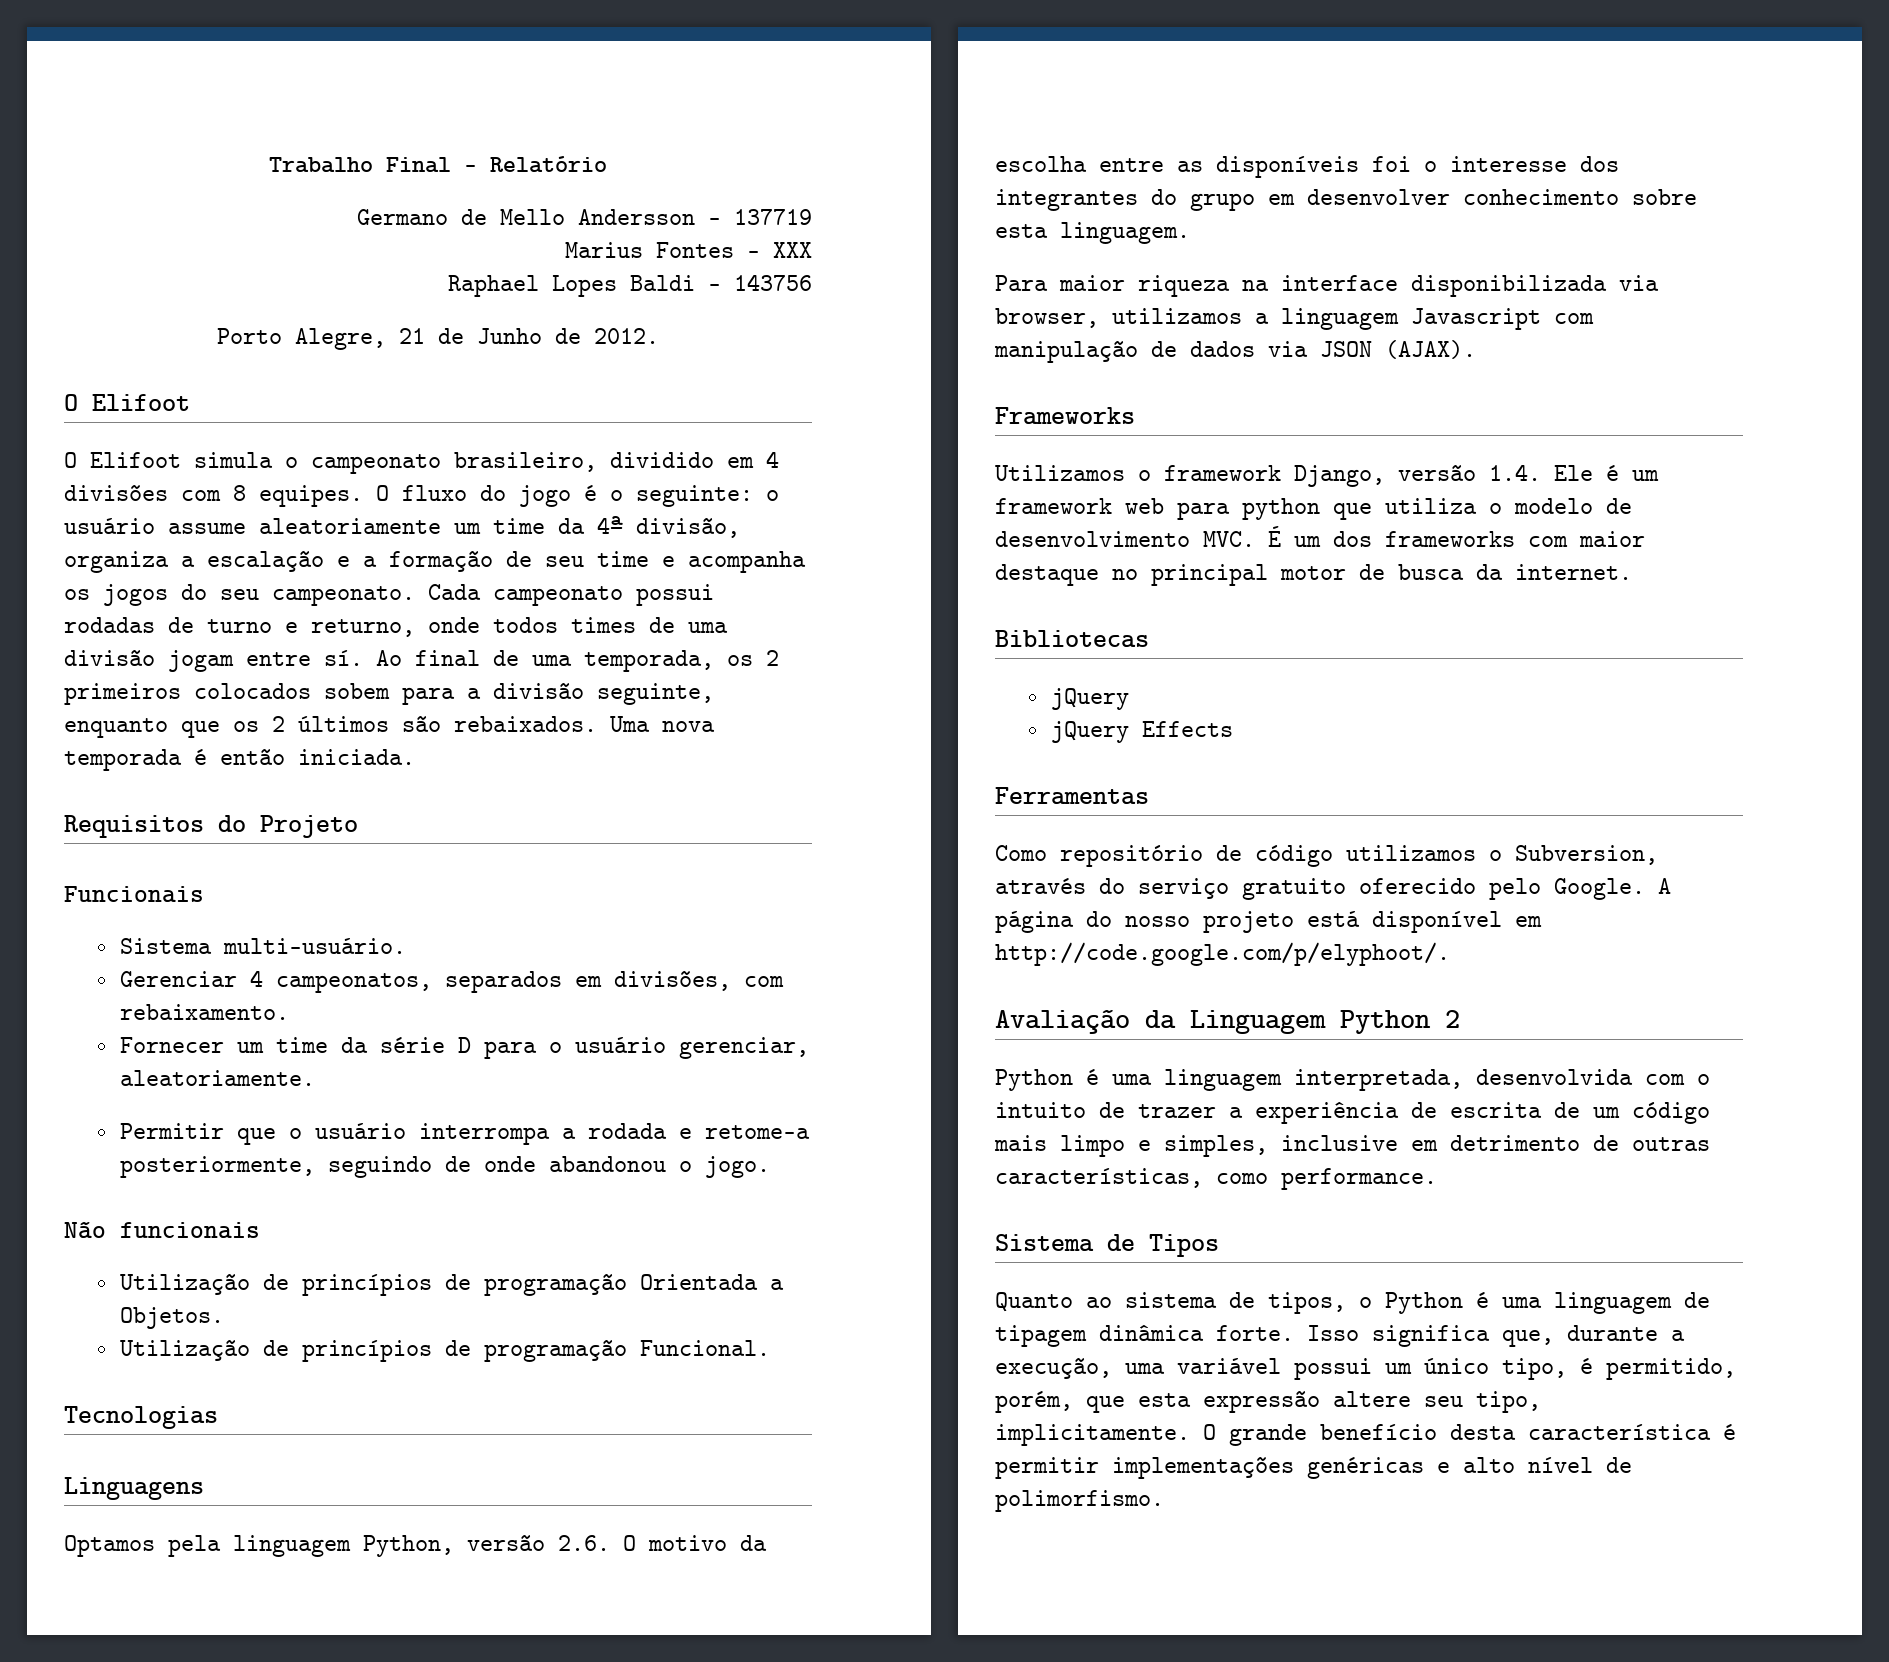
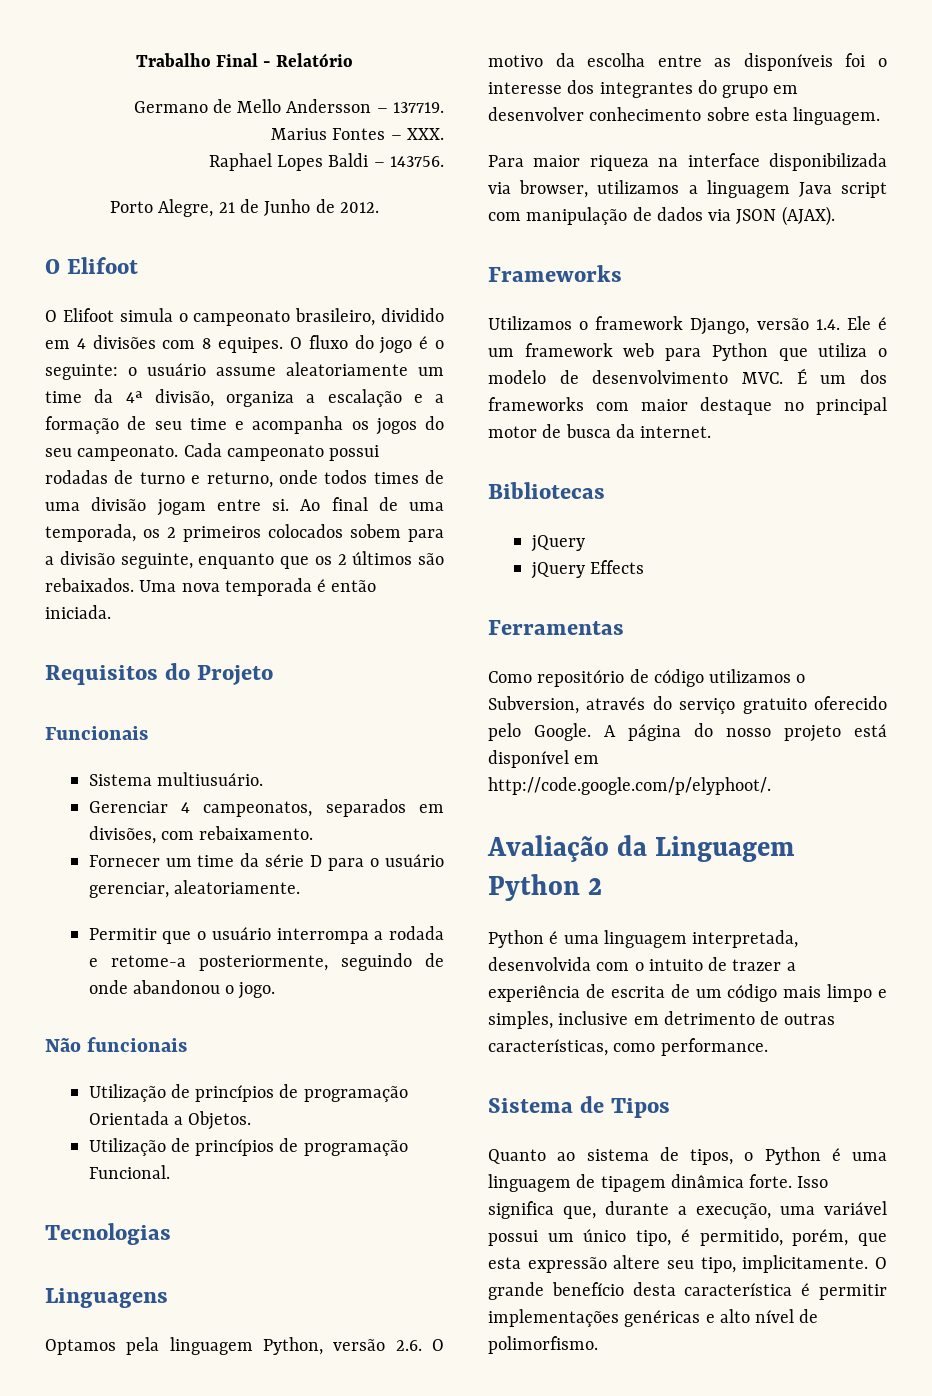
[734,209,812,225] 137719 -> [392,102,444,113] 137719.
[773,242,812,258] XXX -> [406,128,444,140] XXX.
[734,274,812,291] 143756 -> [389,156,444,167] 143756.
[324,650,363,666] sí. -> [272,499,289,511] si.
[222,938,406,954] multi-usuário. -> [156,772,263,786] multiusuário.
[1411,308,1541,330] Javascript -> [798,182,887,198] Java script
[1242,498,1320,520] python -> [711,343,768,361] Python

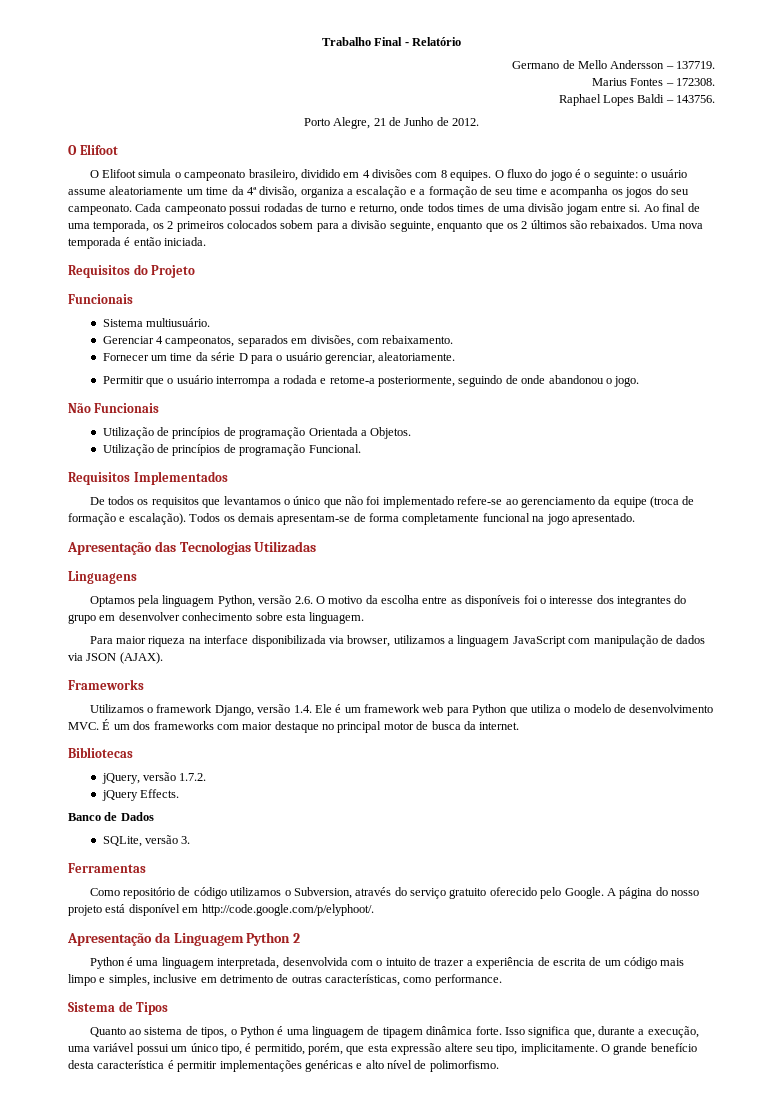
[406,128,444,140] XXX. -> [676,78,715,86] 172308.
[87,1037,188,1052] funcionais -> [94,403,160,413] Funcionais
(170, 1172) none -> [68,471,228,485] [89,496,695,508] [68,513,635,525] [67,541,176,555] Requisitos Implementados // De todos os requisitos que levantamos o único que não foi implementado refere-se ao gerenciamento da equipe (troca de formação e escalação). Todos os demais apresentam-se de forma completamente funcional na jogo apresentado. // Apresentação das
(171, 1234) none -> [254,541,317,552] Utilizadas
[798,182,887,198] Java script -> [512,636,566,647] JavaScript
[530,535,585,552] [530,560,644,579] jQuery // jQuery Effects -> [101,772,207,784] [101,789,180,801] [68,812,154,821] [102,835,191,847] jQuery, versão 1.7.2. // jQuery Effects. // Banco de Dados // SQLite, versão 3.
[487,835,609,862] Avaliação -> [67,933,152,946] Apresentação

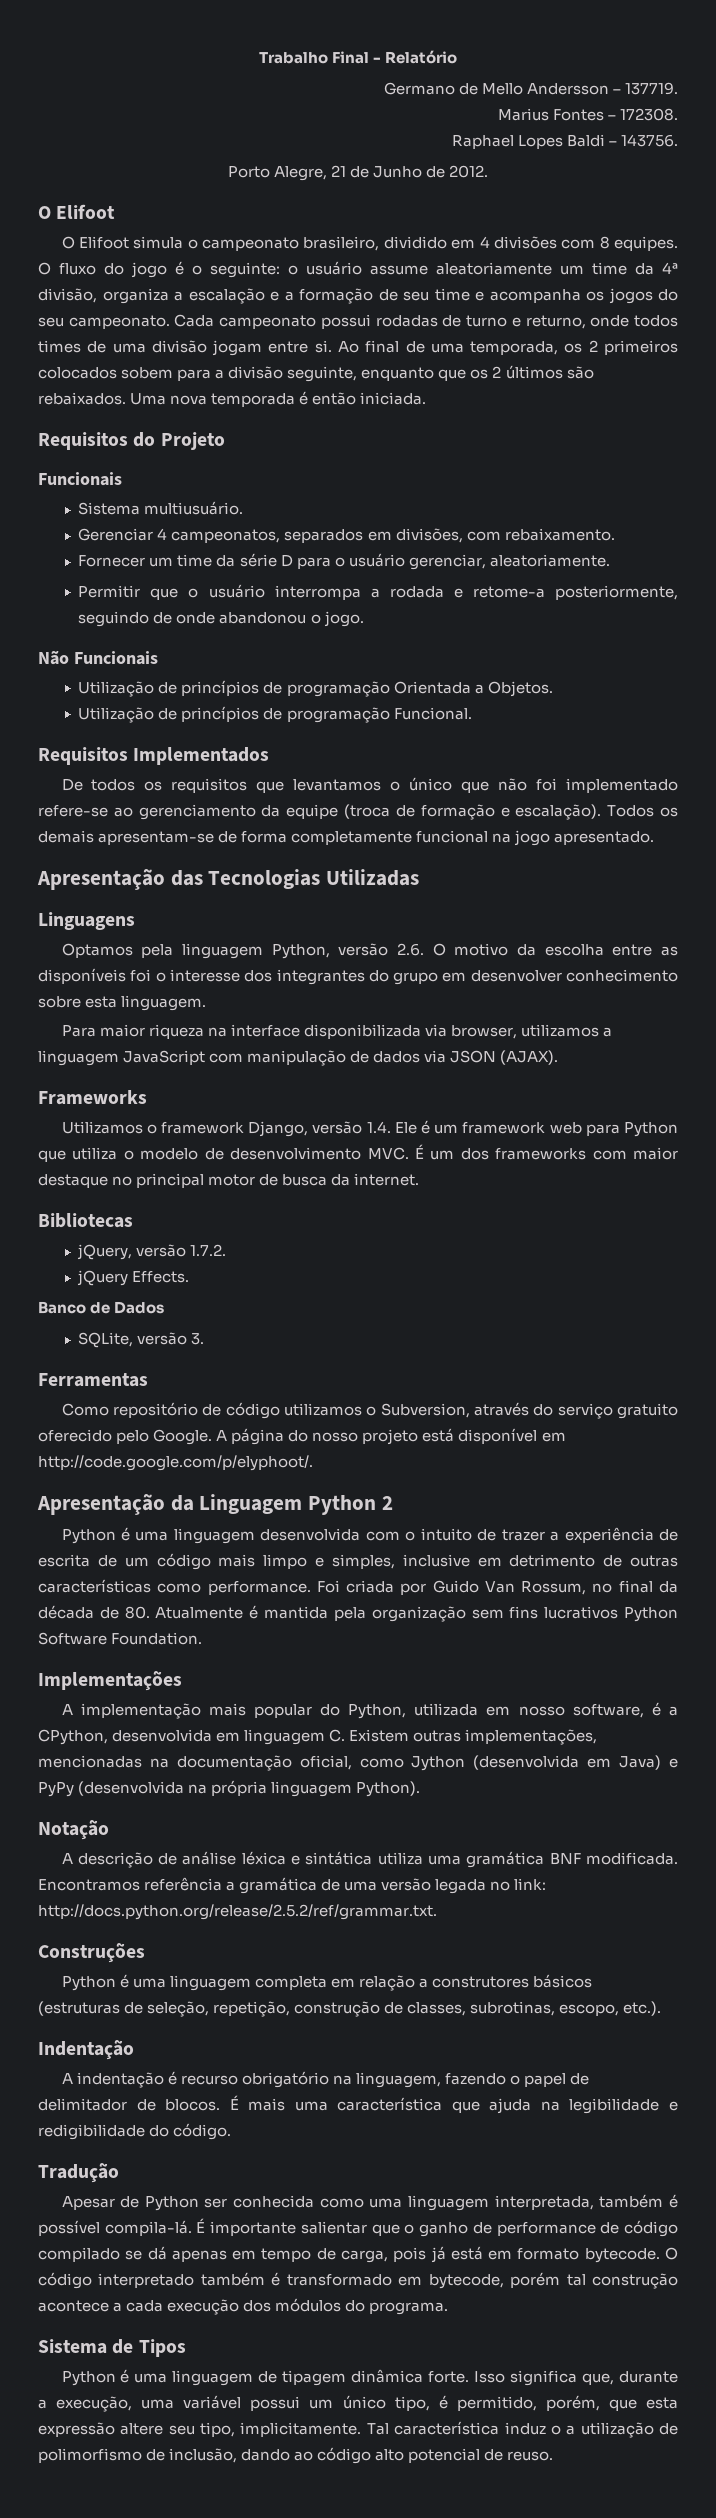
[217,957,280,969] interpretada, -> (255, 1536) none
[325,974,400,986] características, -> [38,1579,151,1593] características
[68,1001,169,1015] [89,1026,237,1038] // Sistema de Tipos // Quanto ao sistema de tipos, o -> [316,1580,678,1595] [38,1605,679,1622] [38,1632,203,1645] [38,1671,182,1691] [61,1702,679,1719] [38,1729,598,1745] [38,1755,679,1771] [38,1780,421,1797] [38,1820,109,1840] [61,1851,679,1868] [38,1877,547,1894] [38,1904,437,1920] [38,1943,145,1963] [61,1974,592,1991] [38,2001,662,2017] [38,2040,134,2060] [61,2071,590,2088] [38,2095,678,2114] [38,2123,232,2140] [38,2163,119,2183] [61,2194,678,2211] [38,2218,679,2237] [38,2246,678,2263] [38,2272,679,2289] [38,2298,449,2315] [38,2339,186,2357] Foi criada por Guido Van Rossum, no final da década de 80. Atualmente é mantida pela organização sem fins lucrativos Python Software Foundation. // Implementações // A implementação mais popular do Python, utilizada em nosso software, é a CPython, desenvolvida em linguagem C. Existem outras implementações, mencionadas na documentação oficial, como Jython (desenvolvida em Java) e PyPy (desenvolvida na própria linguagem Python). // Notação // A descrição de análise léxica e sintática utiliza uma gramática BNF modificada. Encontramos referência a gramática de uma versão legada no link: http://docs.python.org/release/2.5.2/ref/grammar.txt. // Construções // Python é uma linguagem completa em relação a construtores básicos (estruturas de seleção, repetição, construção de classes, subrotinas, escopo, etc.). // Indentação // A indentação é recurso obrigatório na linguagem, fazendo o papel de delimitador de blocos. É mais uma característica que ajuda na legibilidade e redigibilidade do código. // Tradução // Apesar de Python ser conhecida como uma linguagem interpretada, também é possível compila-lá. É importante salientar que o ganho de performance de código compilado se dá apenas em tempo de carga, pois já está em formato bytecode. O código interpretado também é transformado em bytecode, porém tal construção acontece a cada execução dos módulos do programa. // Sistema de Tipos //
[601,1043,697,1055] [68,1060,499,1072] O grande benefício desta característica é permitir implementações genéricas e alto nível de polimorfismo. -> [366,2421,679,2438] [38,2447,554,2464] Tal característica induz o a utilização de polimorfismo de inclusão, dando ao código alto potencial de reuso.

